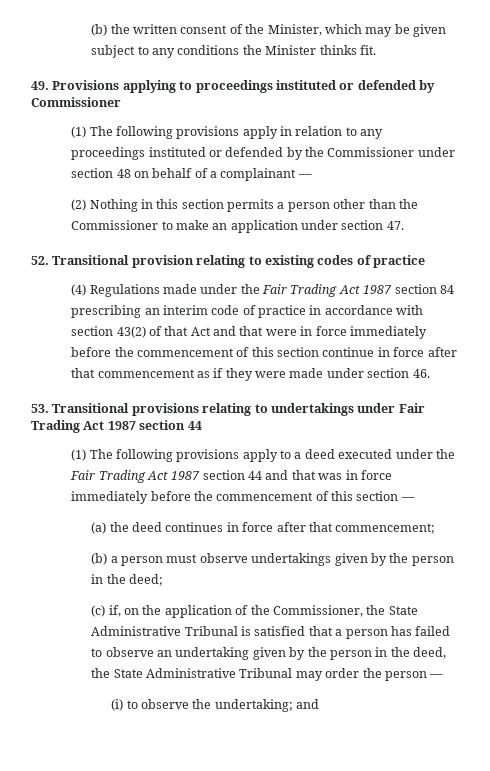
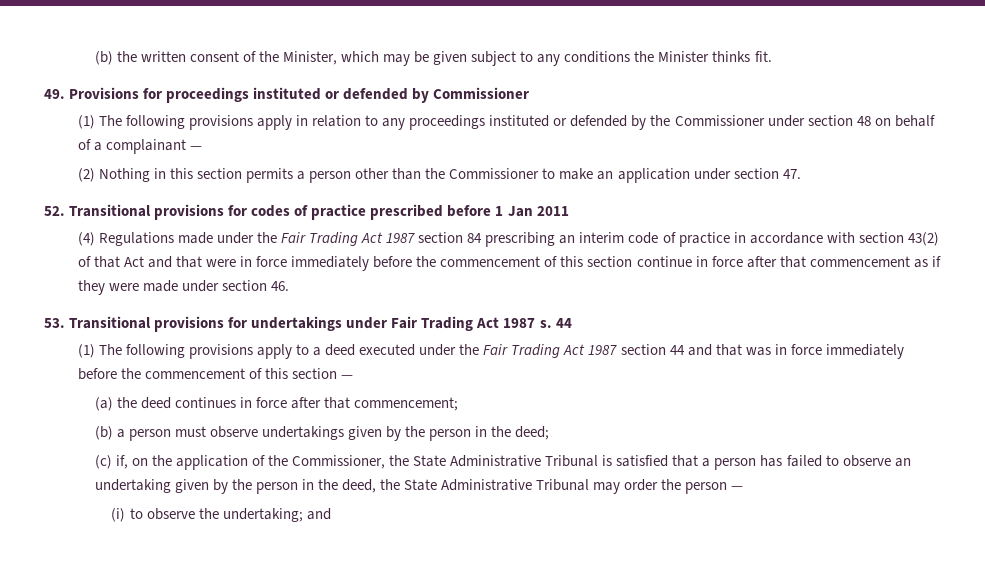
[122,80,193,93] applying to -> [143,88,163,99] for
[131,255,314,268] provision relating to existing -> [154,204,248,220] provisions for
(425, 261) none -> [370,204,569,220] prescribed before 1 Jan 2011
[202,403,268,416] relating to -> [228,317,248,328] for
[139,420,186,430] section -> [539,320,552,328] s.

